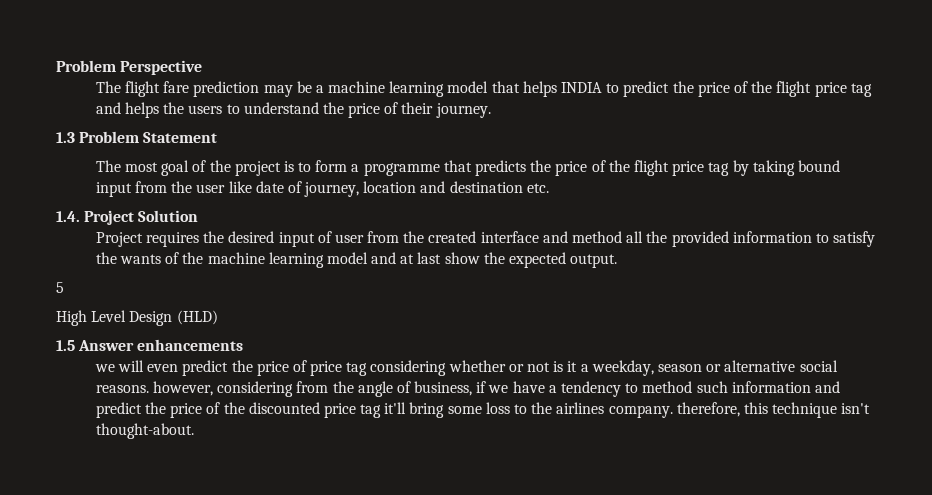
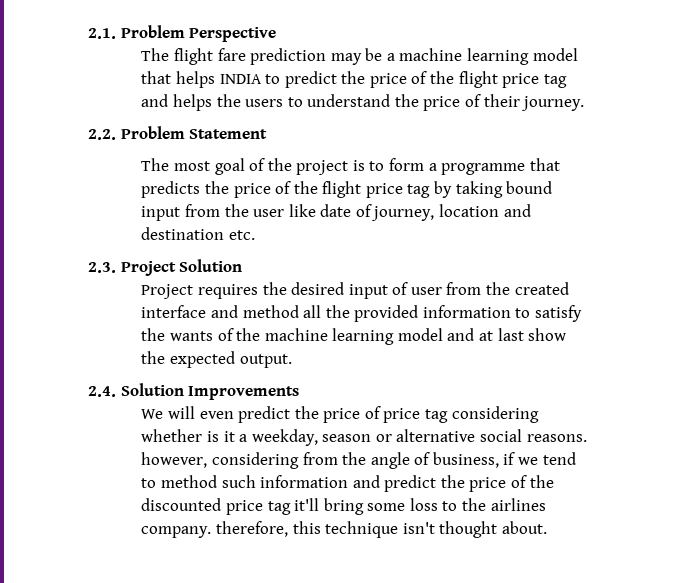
(56, 66) none -> [88,28,116,39] 2.1.
[56,132,75,143] 1.3 -> [88,129,116,140] 2.2.
[56,211,80,222] 1.4. -> [88,262,116,273] 2.3.
[56,282,64,293] [56,310,218,326] [56,339,244,351] [94,364,115,372] 5 // High Level Design (HLD) // 1.5 Answer enhancements // we -> [88,383,300,400] [141,409,164,419] 2.4. Solution Improvements // We
[508,362,551,372] or not -> (203, 435) none
[512,381,622,397] have a tendency -> [542,452,576,465] tend
[95,423,194,439] thought-about. -> [439,521,547,538] thought about.

